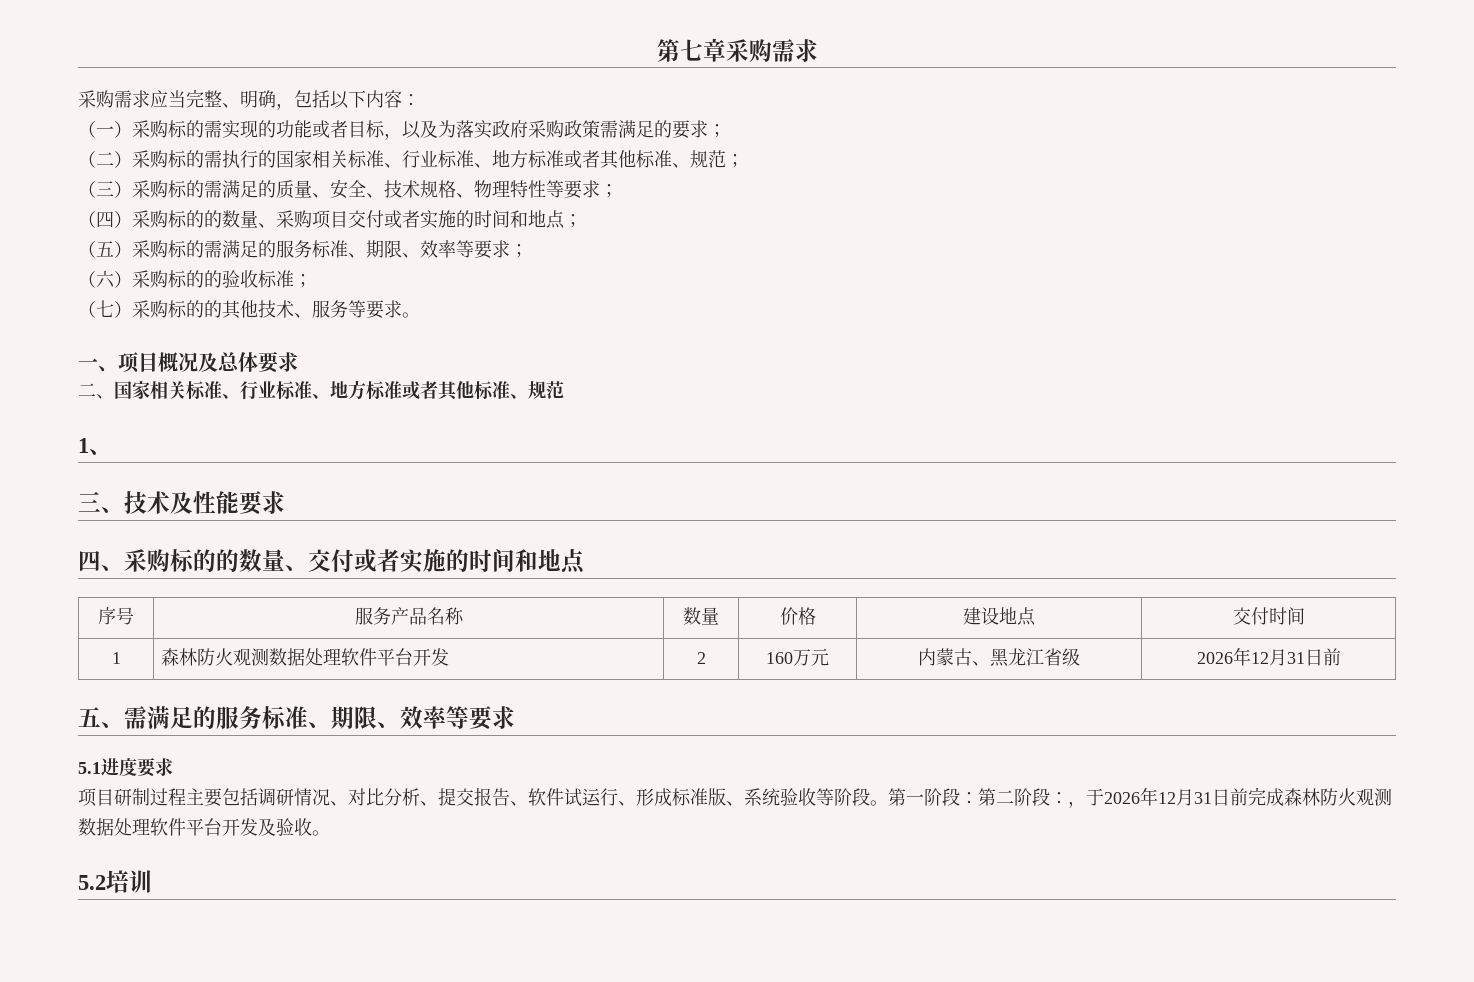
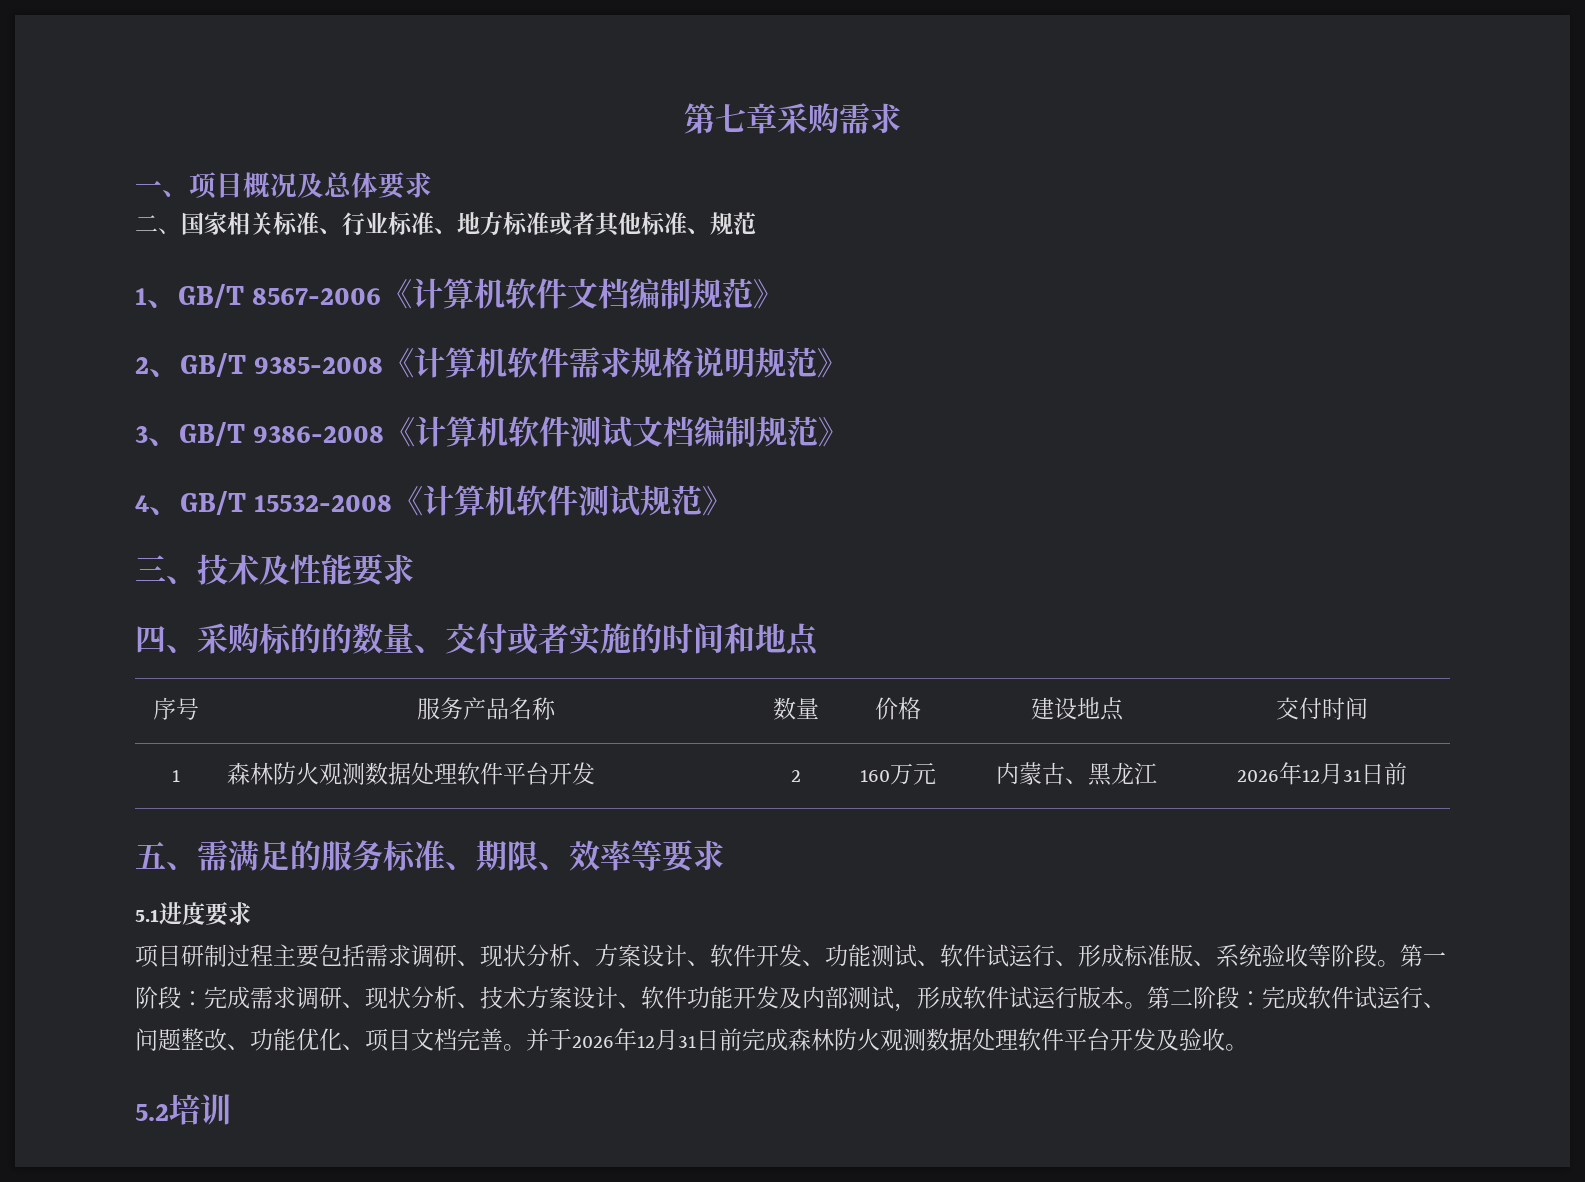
[78,89,420,110] [78,120,726,140] [78,150,744,169] [78,179,618,199] [78,210,582,229] [78,240,528,259] [78,270,312,288] [78,300,420,319] // 采购需求应当完整、明确，包括以下内容： // （一）采购标的需实现的功能或者目标，以及为落实政府采购政策需满足的要求； // （二）采购标的需执行的国家相关标准、行业标准、地方标准或者其他标准、规范； // （三）采购标的需满足的质量、安全、技术规格、物理特性等要求； // （四）采购标的的数量、采购项目交付或者实施的时间和地点； // （五）采购标的需满足的服务标准、期限、效率等要求； // （六）采购标的的验收标准； // （七）采购标的的其他技术、服务等要求。 -> (901, 118) none
(112, 452) none -> [178,278,785,309] [135,347,849,378] [135,416,850,448] [135,485,734,517] GB/T 8567-2006《计算机软件文档编制规范》 // 2、GB/T 9385-2008《计算机软件需求规格说明规范》 // 3、GB/T 9386-2008《计算机软件测试文档编制规范》 // 4、GB/T 15532-2008《计算机软件测试规范》
[1044,648,1080,666] 省级 -> (1157, 773) none
[258,787,510,806] 调研情况、对比分析、提交报告 -> [365,944,917,967] 需求调研、现状分析、方案设计、软件开发、功能测试
[978,788,1086,808] 第二阶段：， -> [204,986,1446,1012] [135,1028,549,1052] 完成需求调研、现状分析、技术方案设计、软件功能开发及内部测试，形成软件试运行版本。第二阶段：完成软件试运行、问题整改、功能优化、项目文档完善。并

